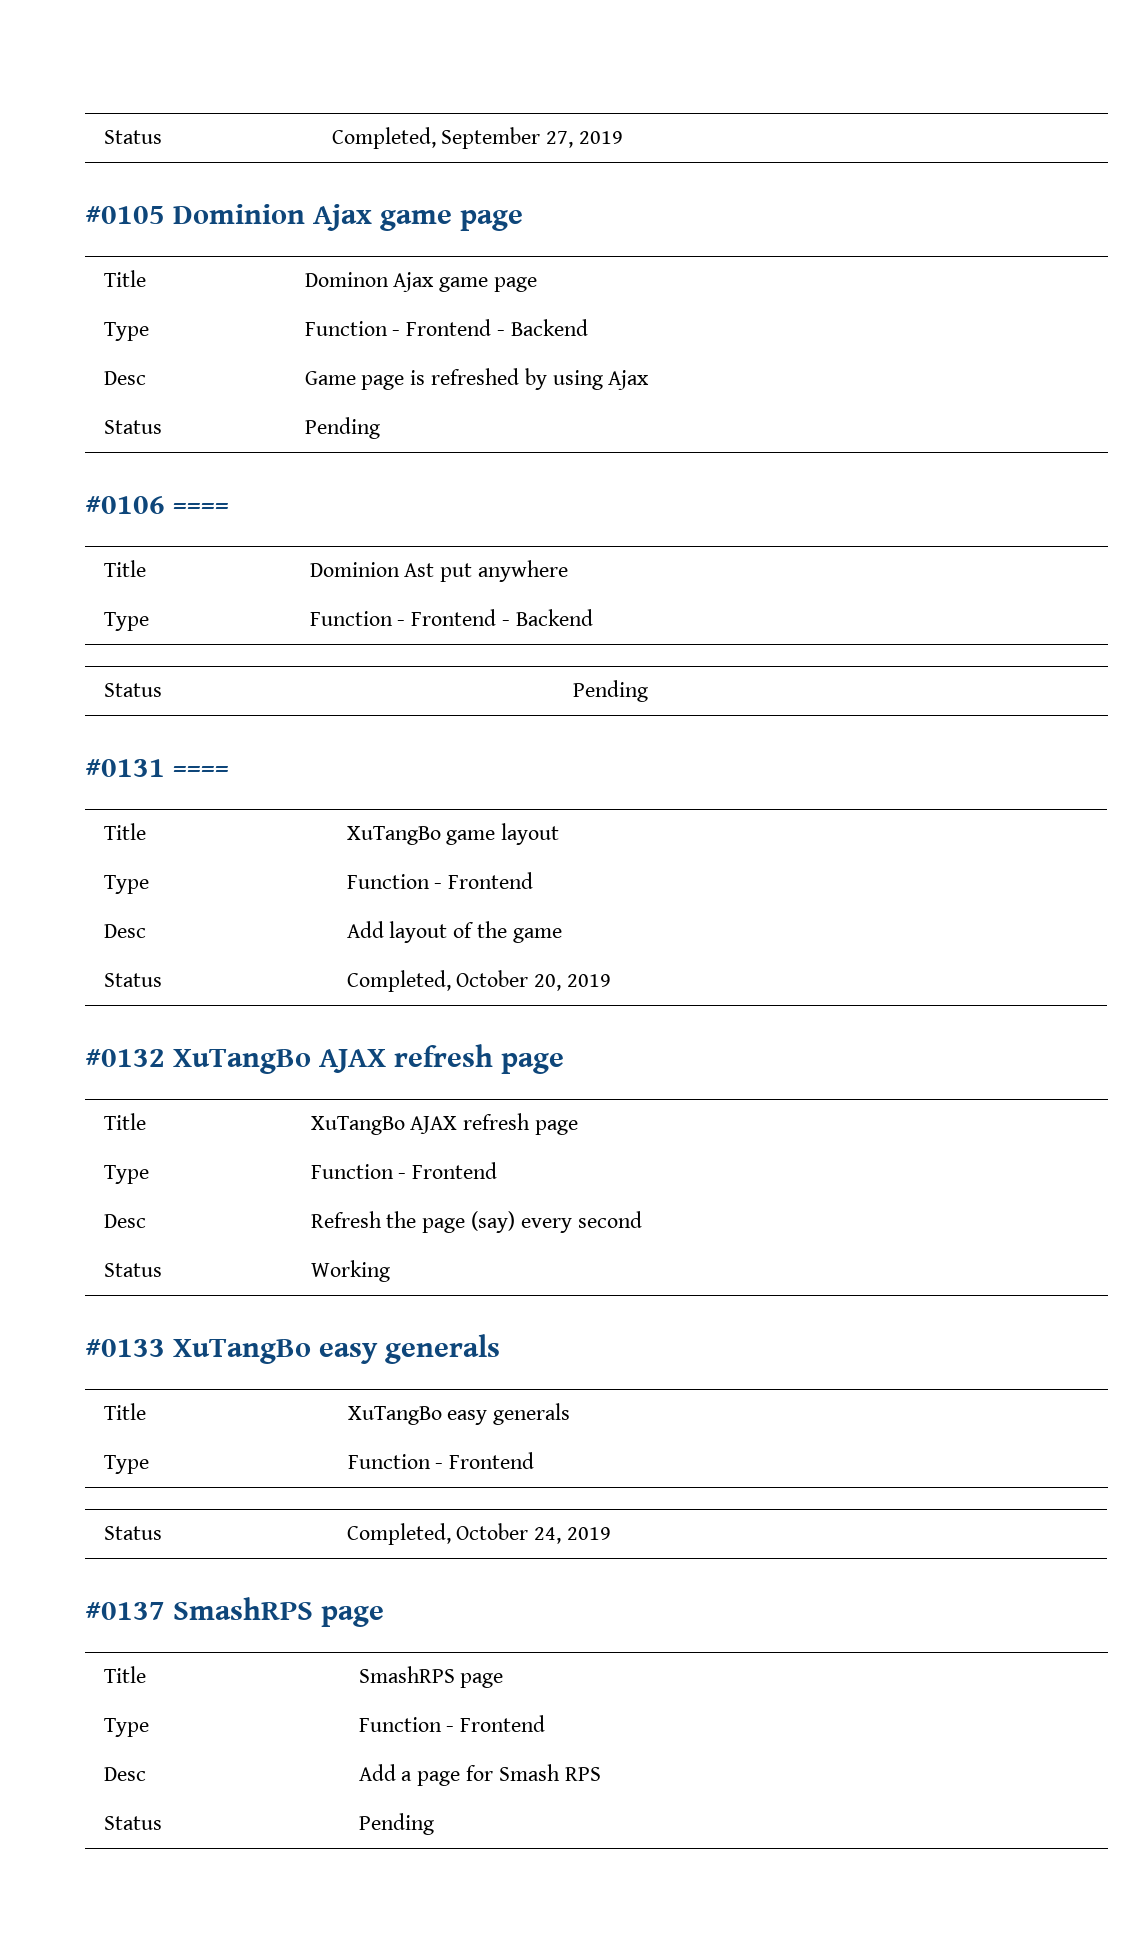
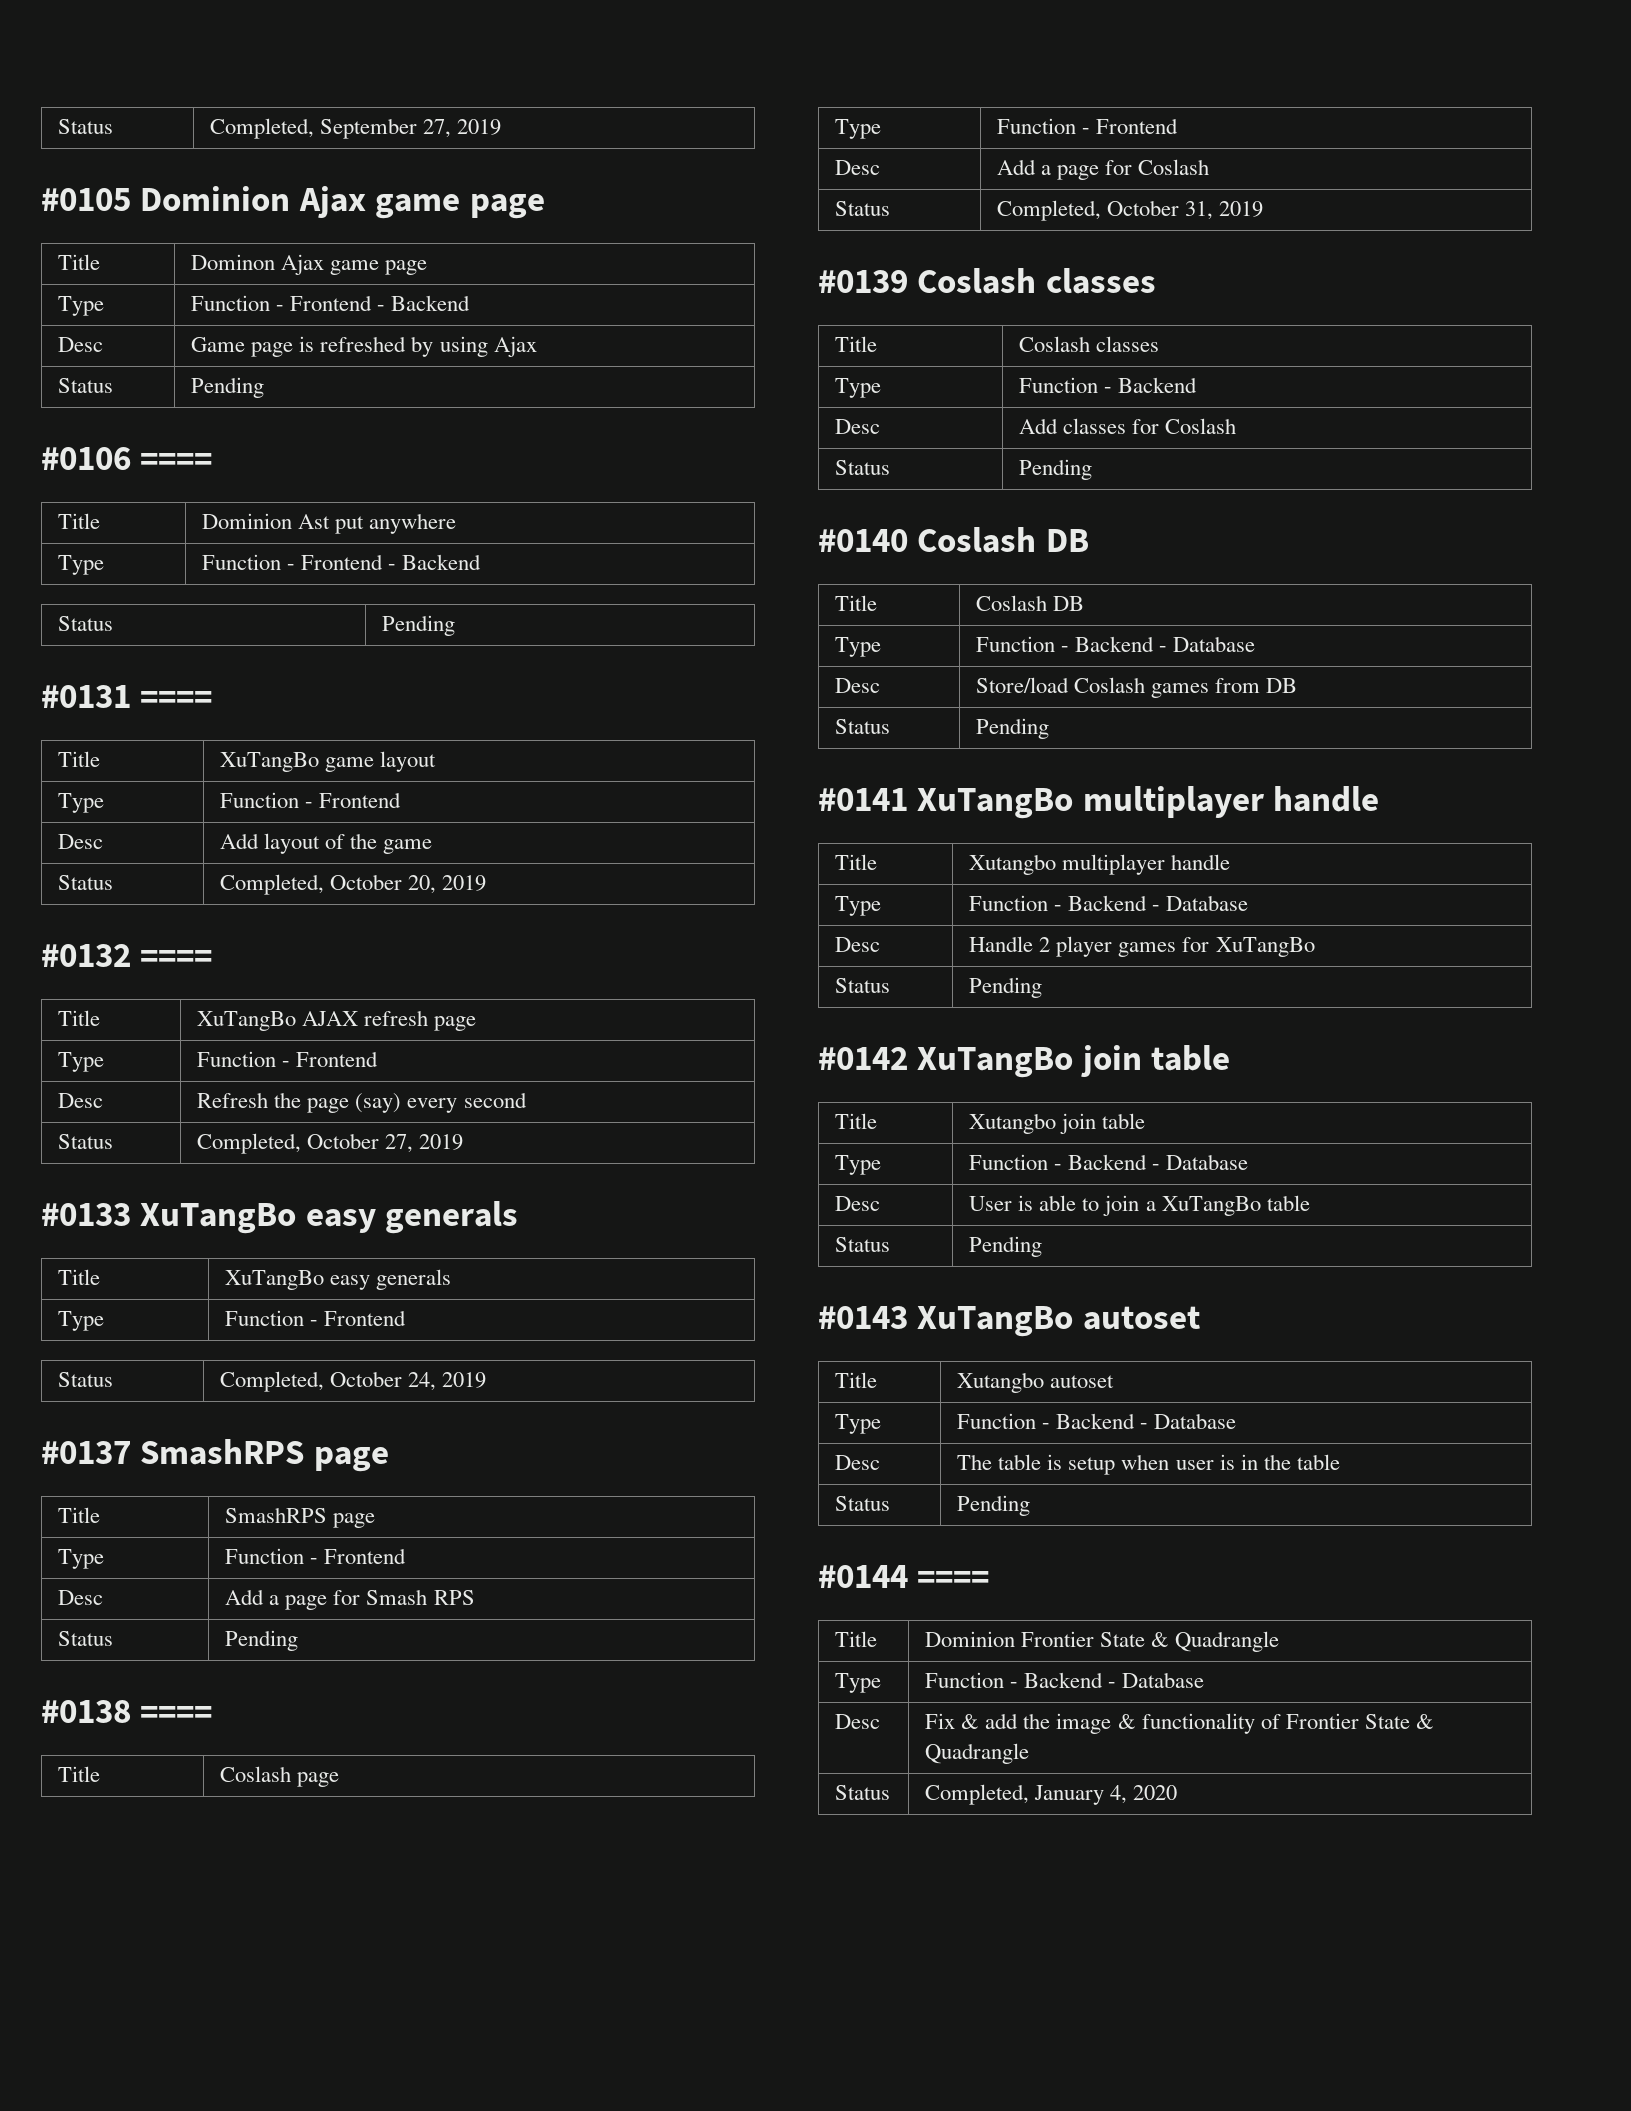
[173,1044,565,1074] XuTangBo AJAX refresh page -> [140,950,213,967] ====
[310,1260,390,1282] Working -> [197,1133,464,1154] Completed, October 27, 2019
(434, 1824) none -> [41,1700,213,1723] [58,1766,101,1782] [220,1766,340,1787] [835,119,882,139] [997,118,1179,134] [835,160,881,175] [997,159,1210,180] [835,201,891,216] [997,200,1264,221] [818,268,1156,294] [835,336,878,352] [1019,336,1160,352] [835,378,882,398] [1019,377,1198,393] [835,419,881,434] [1019,418,1237,434] [835,460,891,475] [1019,459,1093,480] [818,527,1089,553] [835,595,878,611] [976,595,1085,611] [835,637,882,657] [976,636,1256,652] [835,678,881,693] [976,677,1298,698] [835,719,891,734] [976,718,1050,739] [818,786,1380,819] [835,854,878,870] [969,854,1231,875] [835,896,882,916] [969,895,1249,911] [835,937,881,952] [969,936,1315,957] [835,978,891,993] [969,977,1043,998] [818,1045,1231,1078] [835,1113,878,1129] [969,1113,1146,1134] [835,1155,882,1175] [969,1154,1249,1170] [835,1196,881,1211] [969,1195,1310,1216] [835,1237,891,1252] [969,1236,1043,1257] [818,1306,1200,1337] [835,1372,878,1388] [957,1372,1115,1393] [835,1414,882,1434] [957,1413,1237,1429] [835,1455,881,1470] [957,1454,1340,1475] [835,1496,891,1511] [957,1495,1031,1516] [818,1565,990,1588] [835,1631,878,1647] [925,1631,1280,1652] [835,1673,882,1693] [925,1672,1205,1688] [835,1714,881,1729] [925,1713,1434,1734] [925,1743,1030,1764] [835,1785,891,1800] [925,1784,1178,1805] // #0138 ==== // Title | Coslash page // Type | Function - Frontend // Desc | Add a page for Coslash // Status | Completed, October 31, 2019 // #0139 Coslash classes // Title | Coslash classes // Type | Function - Backend // Desc | Add classes for Coslash // Status | Pending // #0140 Coslash DB // Title | Coslash DB // Type | Function - Backend - Database // Desc | Store/load Coslash games from DB // Status | Pending // #0141 XuTangBo multiplayer handle // Title | Xutangbo multiplayer handle // Type | Function - Backend - Database // Desc | Handle 2 player games for XuTangBo // Status | Pending // #0142 XuTangBo join table // Title | Xutangbo join table // Type | Function - Backend - Database // Desc | User is able to join a XuTangBo table // Status | Pending // #0143 XuTangBo autoset // Title | Xutangbo autoset // Type | Function - Backend - Database // Desc | The table is setup when user is in the table // Status | Pending // #0144 ==== // Title | Dominion Frontier State & Quadrangle // Type | Function - Backend - Database // Desc | Fix & add the image & functionality of Frontier State & Quadrangle // Status | Completed, January 4, 2020

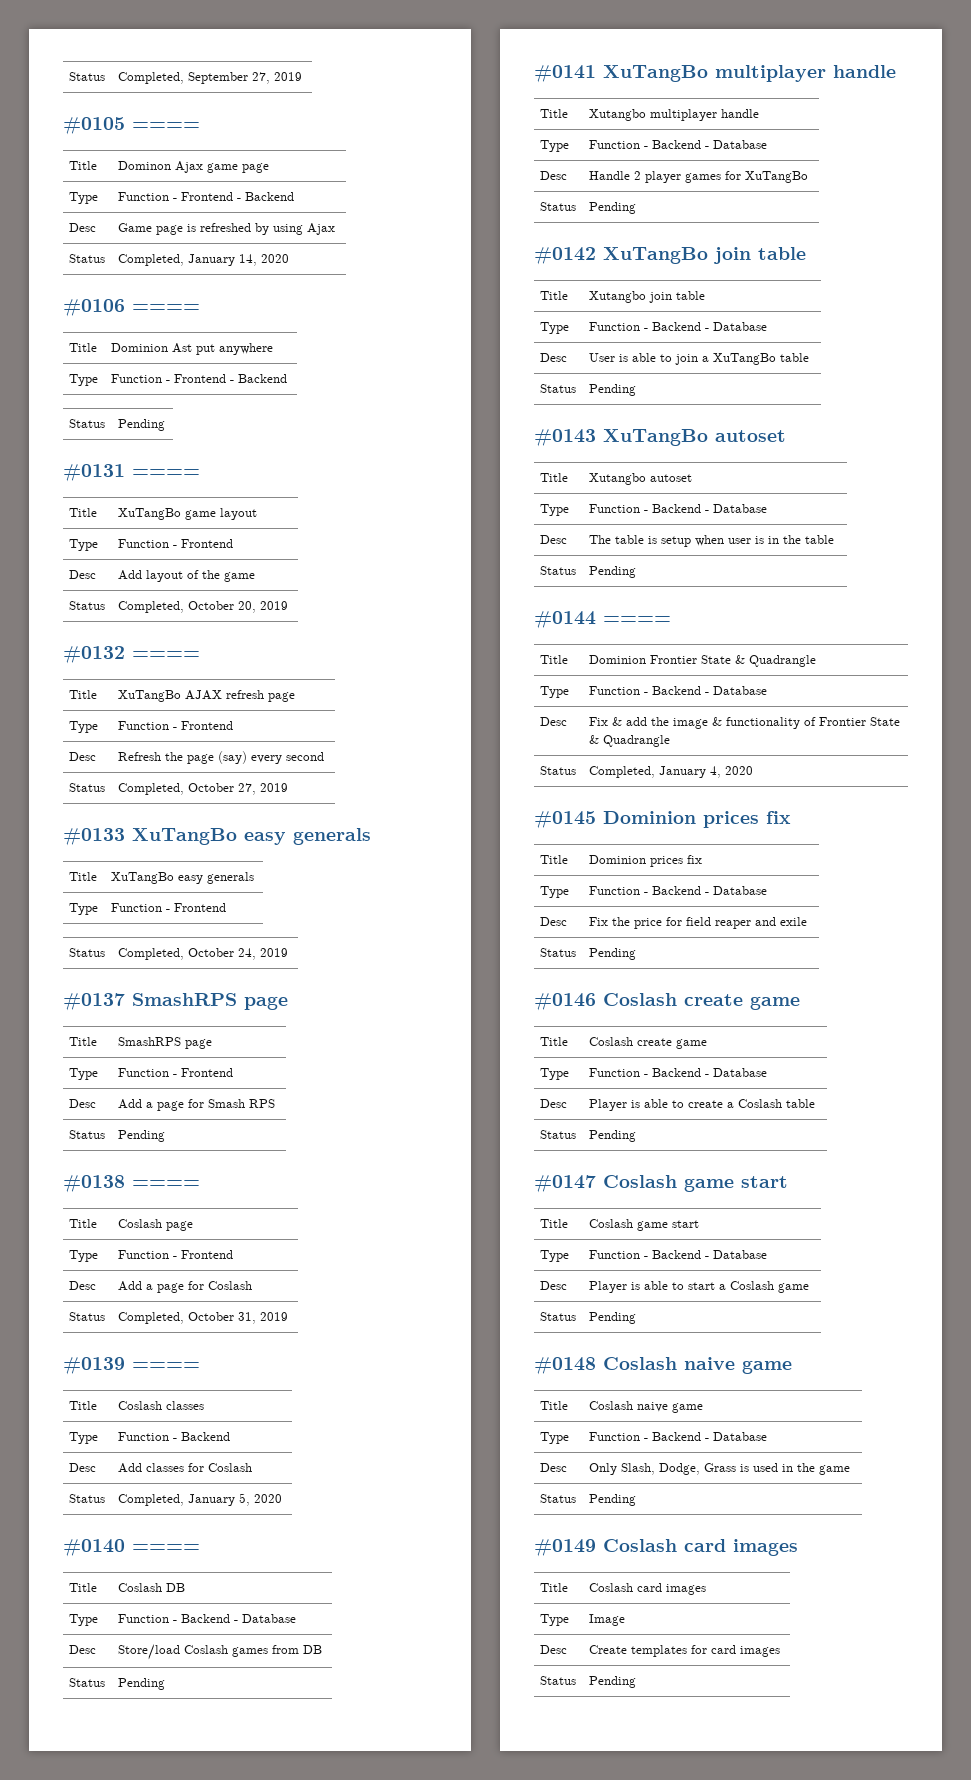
[140,186,545,219] Dominion Ajax game page -> [132,122,200,130] ====
[191,377,265,398] Pending -> [118,254,290,266] Completed, January 14, 2020
[917,268,1156,294] Coslash classes -> [132,1362,200,1370] ====
[1019,459,1093,480] Pending -> [118,1493,283,1506] Completed, January 5, 2020
[917,527,1089,553] Coslash DB -> [132,1544,200,1552] ====
(1178, 1792) none -> [534,811,791,829] [540,855,569,864] [589,855,703,867] [540,886,570,898] [589,886,768,895] [540,917,568,926] [589,917,808,929] [540,948,577,957] [589,948,637,960] [534,993,800,1011] [540,1037,569,1046] [589,1037,708,1049] [540,1068,570,1080] [589,1068,768,1077] [540,1099,568,1108] [589,1099,816,1111] [540,1130,577,1139] [589,1130,637,1142] [534,1175,788,1193] [540,1219,569,1228] [589,1219,700,1231] [540,1250,570,1262] [589,1250,768,1259] [540,1281,568,1290] [589,1281,810,1293] [540,1312,577,1321] [589,1312,637,1324] [534,1357,792,1375] [540,1401,569,1410] [589,1401,704,1413] [540,1432,570,1444] [589,1432,768,1441] [540,1463,568,1472] [589,1463,851,1475] [540,1494,577,1503] [589,1494,637,1506] [534,1539,798,1557] [540,1583,569,1592] [589,1583,707,1595] [540,1614,570,1626] [589,1614,626,1626] [540,1645,568,1654] [589,1645,781,1657] [540,1676,577,1685] [589,1676,637,1688] // #0145 Dominion prices fix // Title | Dominion prices fix // Type | Function - Backend - Database // Desc | Fix the price for field reaper and exile // Status | Pending // #0146 Coslash create game // Title | Coslash create game // Type | Function - Backend - Database // Desc | Player is able to create a Coslash table // Status | Pending // #0147 Coslash game start // Title | Coslash game start // Type | Function - Backend - Database // Desc | Player is able to start a Coslash game // Status | Pending // #0148 Coslash naive game // Title | Coslash naive game // Type | Function - Backend - Database // Desc | Only Slash, Dodge, Grass is used in the game // Status | Pending // #0149 Coslash card images // Title | Coslash card images // Type | Image // Desc | Create templates for card images // Status | Pending

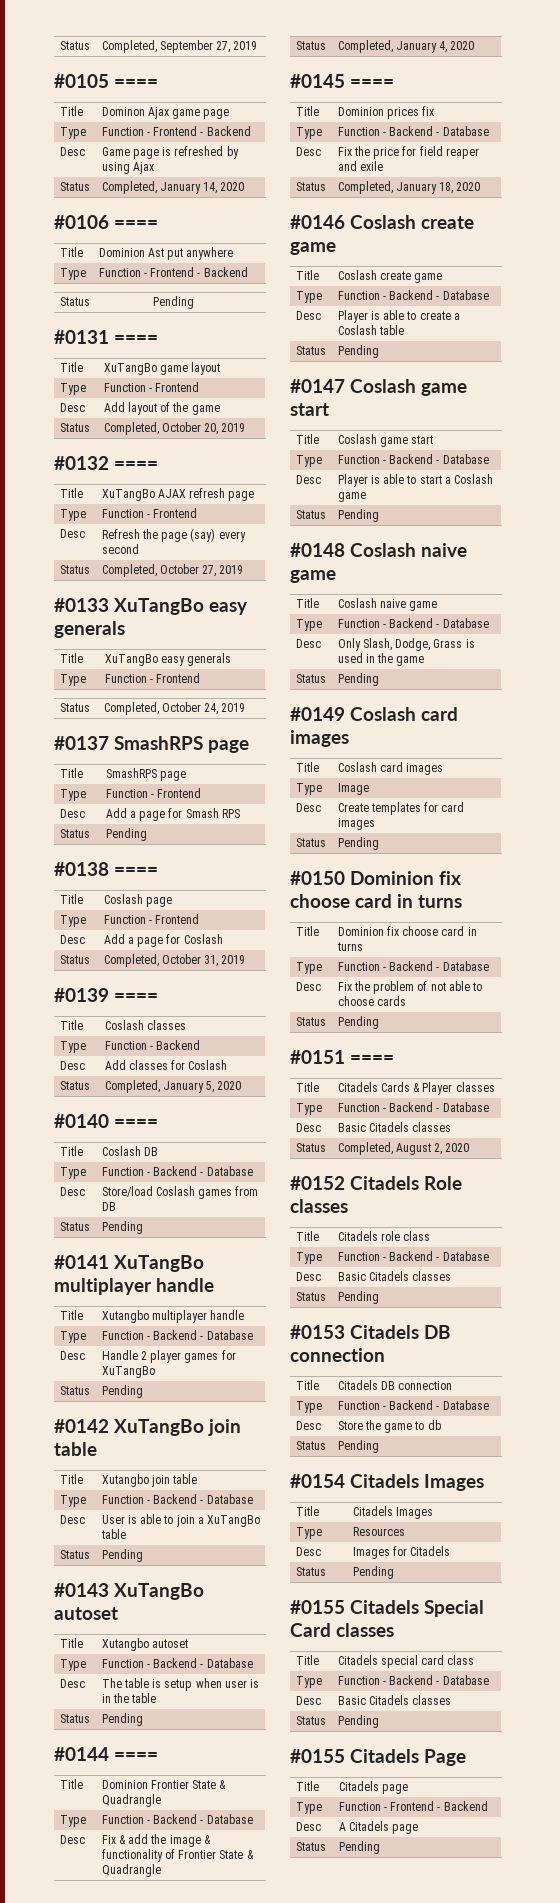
[603,811,791,828] Dominion prices fix -> [350,79,394,88] ====
[589,948,637,960] Pending -> [337,181,481,194] Completed, January 18, 2020
(637, 1682) none -> [290,871,461,885] [290,894,462,908] [295,926,319,936] [337,926,477,936] [336,942,363,951] [295,962,322,974] [337,961,489,971] [295,982,321,991] [337,981,483,994] [337,996,406,1006] [295,1017,326,1026] [337,1016,379,1029] [290,1050,394,1064] [295,1082,319,1092] [337,1082,495,1095] [295,1103,322,1115] [337,1102,489,1112] [295,1123,321,1132] [337,1122,452,1132] [295,1143,326,1152] [337,1142,470,1155] [290,1176,462,1190] [290,1199,348,1213] [295,1231,319,1241] [337,1231,431,1241] [295,1252,322,1264] [337,1251,489,1261] [295,1272,321,1281] [337,1271,452,1281] [295,1292,326,1301] [337,1291,379,1304] [290,1325,451,1339] [290,1348,385,1362] [295,1380,319,1390] [337,1380,453,1390] [295,1401,322,1413] [337,1400,489,1410] [295,1421,321,1430] [337,1420,441,1433] [295,1441,326,1450] [337,1440,379,1453] [290,1474,484,1491] [295,1506,319,1516] [352,1506,433,1519] [295,1527,322,1539] [352,1527,405,1536] [295,1547,321,1556] [352,1546,451,1559] [295,1567,326,1576] [352,1566,394,1579] [290,1600,484,1617] [290,1623,394,1637] [295,1655,319,1665] [337,1655,475,1668] [295,1676,322,1688] [337,1675,489,1685] [295,1696,321,1705] [337,1695,452,1705] [295,1716,326,1725] [337,1715,379,1728] [290,1749,466,1766] [295,1781,319,1791] [338,1781,408,1794] [295,1802,322,1814] [338,1801,488,1811] [295,1822,321,1831] [338,1821,419,1834] [295,1842,326,1851] [338,1841,380,1854] // #0150 Dominion fix choose card in turns // Title | Dominion fix choose card in turns // Type | Function - Backend - Database // Desc | Fix the problem of not able to choose cards // Status | Pending // #0151 ==== // Title | Citadels Cards & Player classes // Type | Function - Backend - Database // Desc | Basic Citadels classes // Status | Completed, August 2, 2020 // #0152 Citadels Role classes // Title | Citadels role class // Type | Function - Backend - Database // Desc | Basic Citadels classes // Status | Pending // #0153 Citadels DB connection // Title | Citadels DB connection // Type | Function - Backend - Database // Desc | Store the game to db // Status | Pending // #0154 Citadels Images // Title | Citadels Images // Type | Resources // Desc | Images for Citadels // Status | Pending // #0155 Citadels Special Card classes // Title | Citadels special card class // Type | Function - Backend - Database // Desc | Basic Citadels classes // Status | Pending // #0155 Citadels Page // Title | Citadels page // Type | Function - Frontend - Backend // Desc | A Citadels page // Status | Pending

